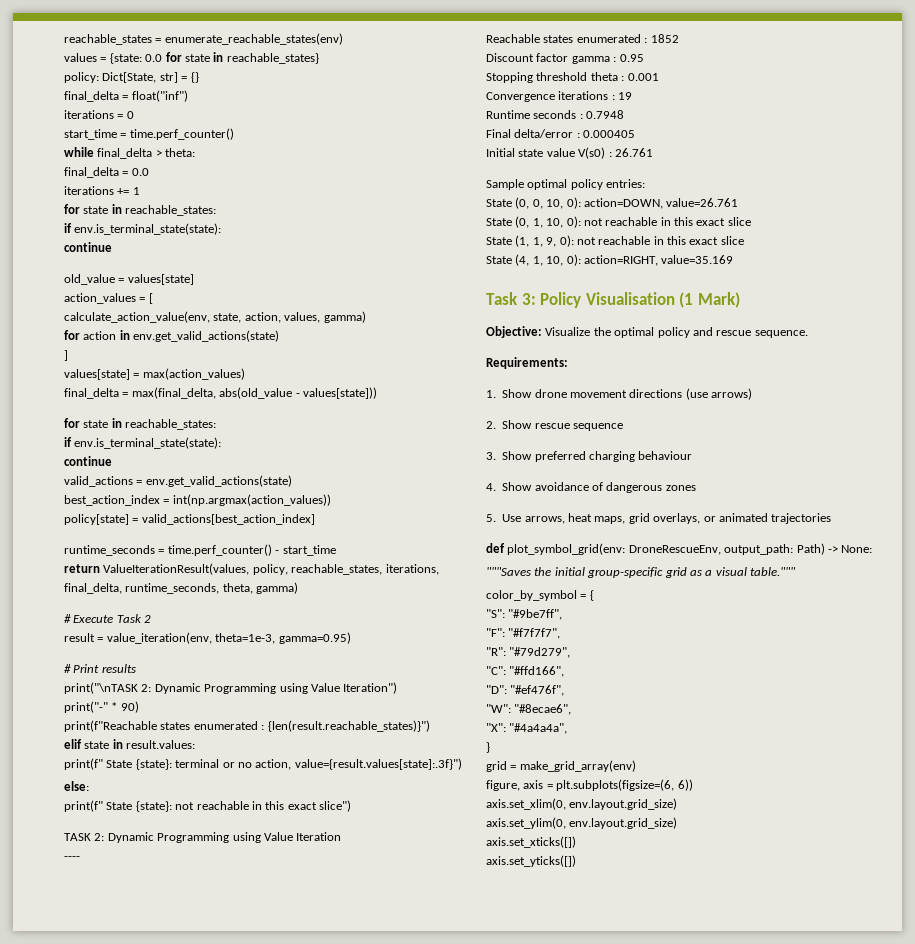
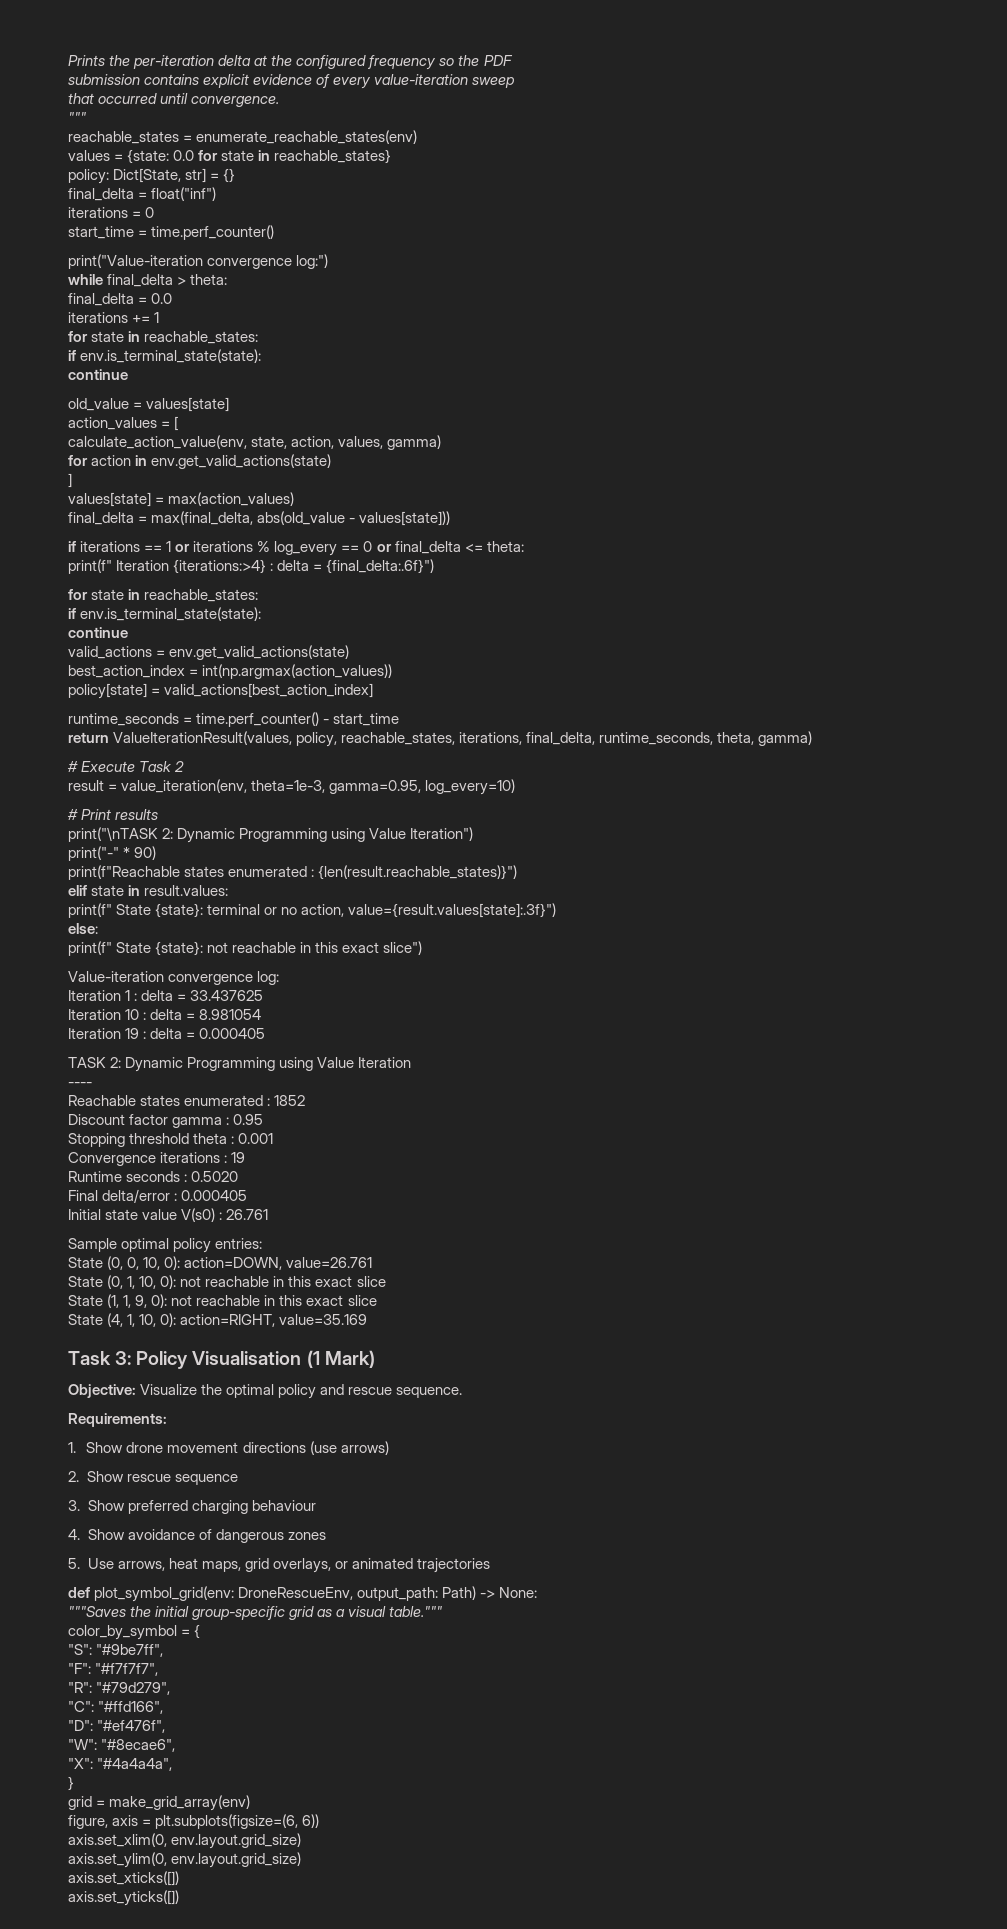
(64, 39) none -> [68,55,513,70] [68,74,516,89] [68,93,280,107] [68,112,86,123] Prints the per-iteration delta at the configured frequency so the PDF // submission contains explicit evidence of every value-iteration sweep // that occurred until convergence. // """ //
(234, 134) none -> [68,254,329,269] // print("Value-iteration convergence log:")
(377, 393) none -> [68,541,524,556] [68,559,435,574] // if iterations == 1 or iterations % log_every == 0 or final_delta <= theta: // print(f" Iteration {iterations:>4} : delta = {final_delta:.6f}")
[278,632,351,644] gamma=0.95) -> [329,779,516,795] gamma=0.95, log_every=10)
(351, 806) none -> [68,971,280,985] [68,990,264,1001] [68,1009,262,1020] [68,1028,266,1039] // Value-iteration convergence log: // Iteration 1 : delta = 33.437625 // Iteration 10 : delta = 8.981054 // Iteration 19 : delta = 0.000405
[586,110,625,119] 0.7948 -> [191,1171,239,1182] 0.5020

